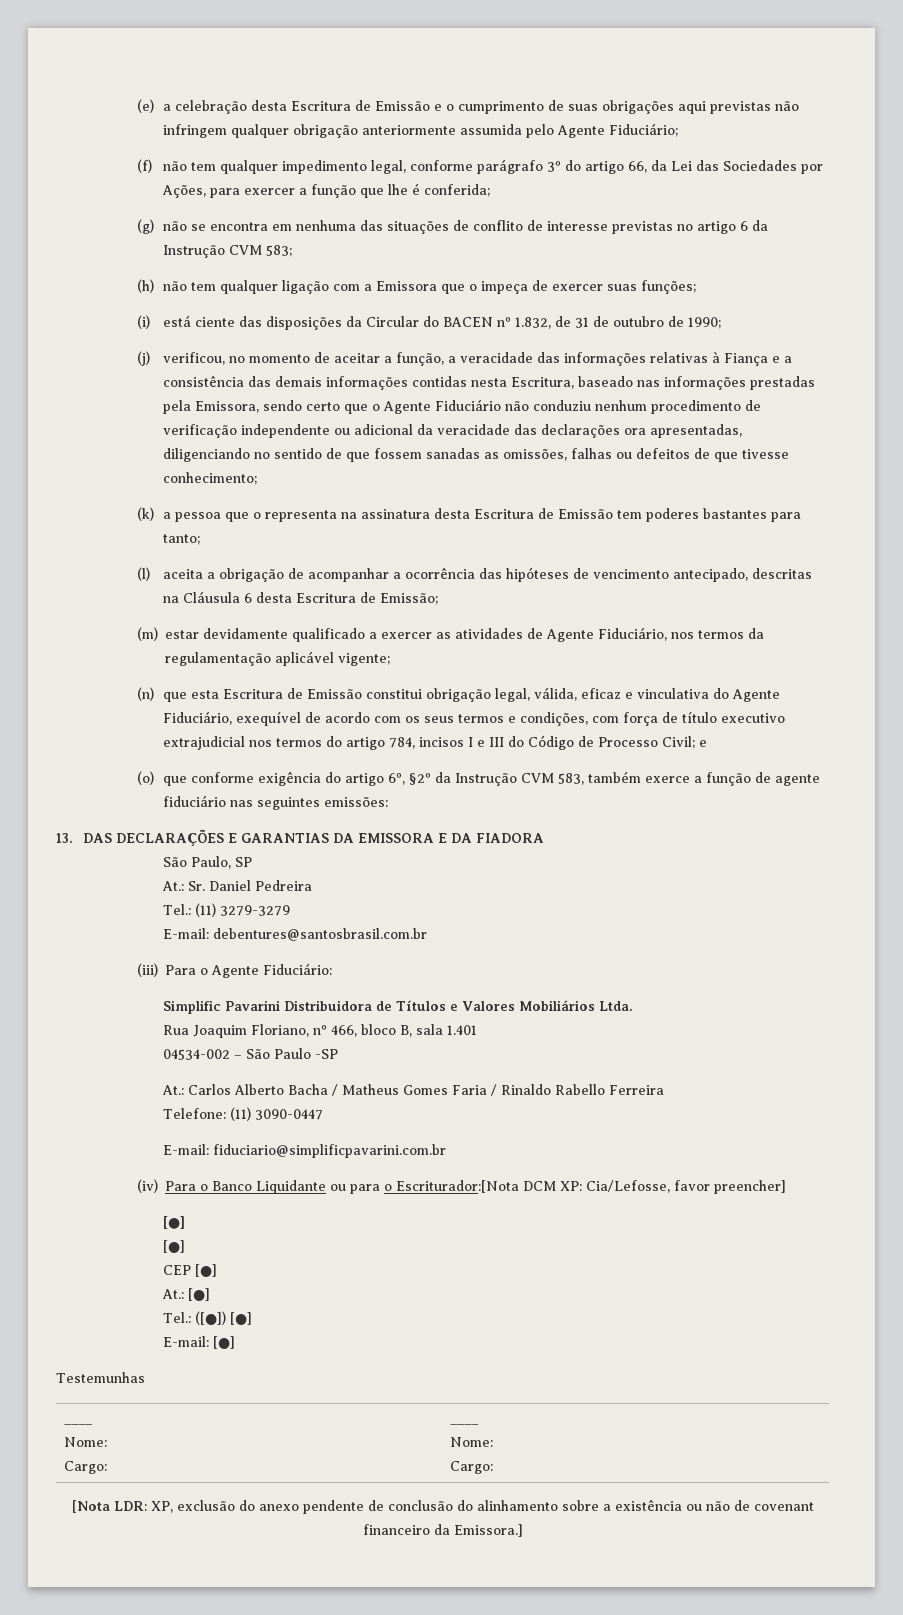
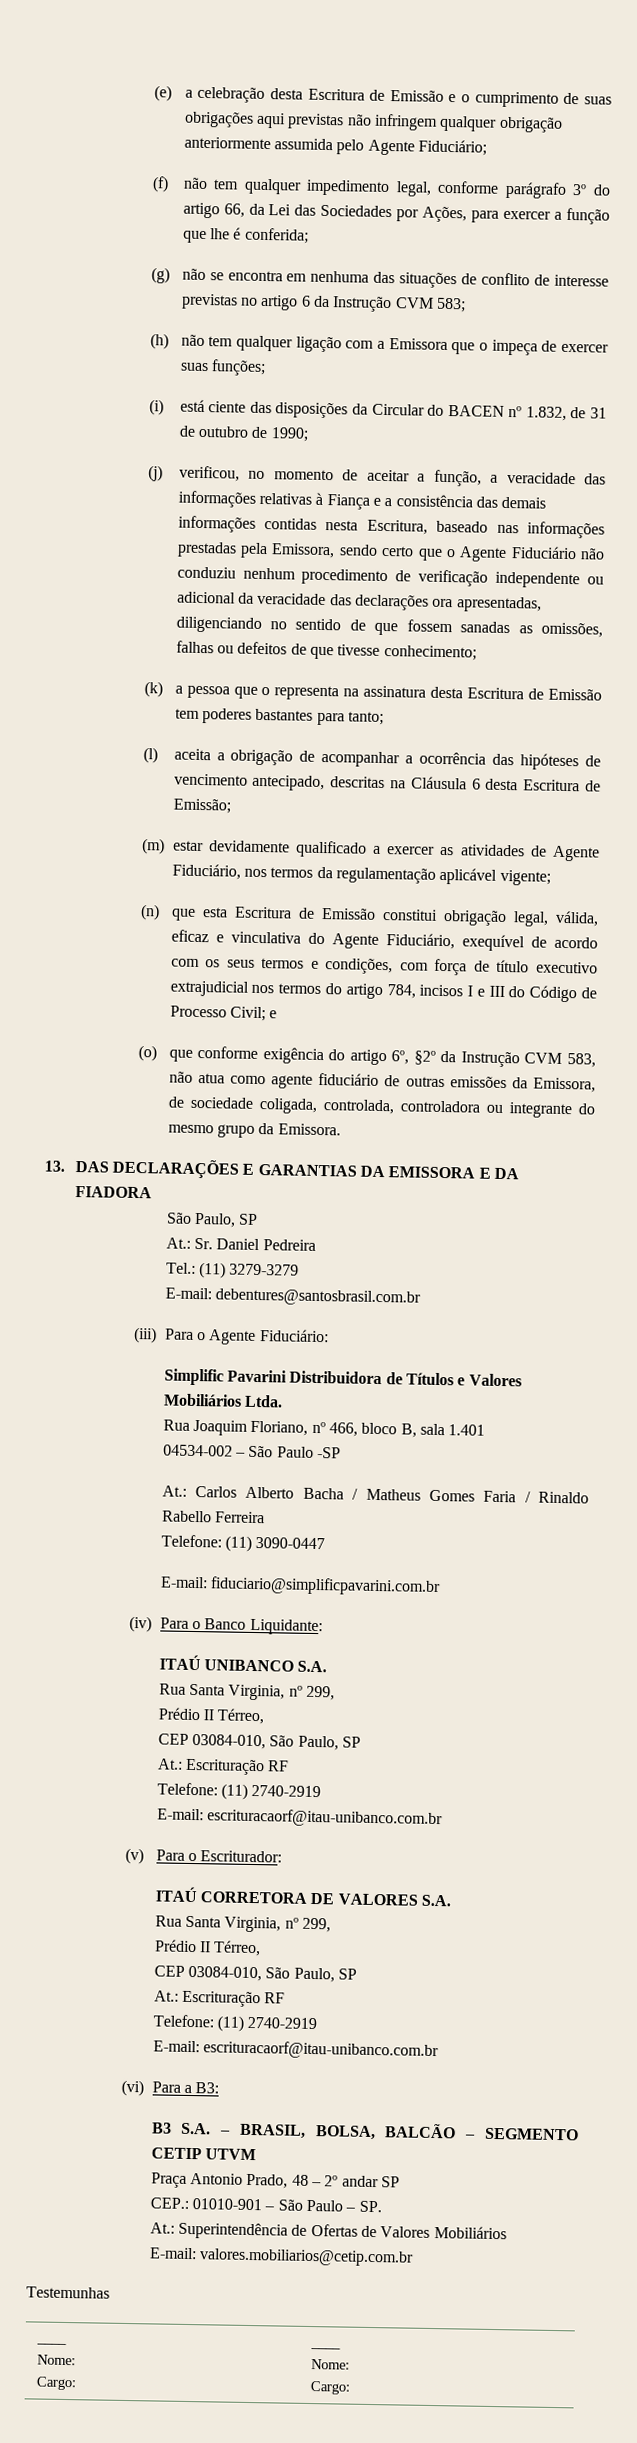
[588,771,821,786] [163,795,389,810] também exerce a função de agente fiduciário nas seguintes emissões: -> [168,1071,596,1093] [167,1096,596,1119] [167,1123,341,1138] não atua como agente fiduciário de outras emissões da Emissora, de sociedade coligada, controlada, controladora ou integrante do mesmo grupo da Emissora.
[255,1180,786,1194] [163,1216,186,1229] [163,1240,186,1253] [163,1264,218,1277] [162,1288,211,1301] [163,1311,253,1325] [163,1336,236,1349] Liquidante ou para o Escriturador:[Nota DCM XP: Cia/Lefosse, favor preencher] // [●] // [●] // CEP [●] // At.: [●] // Tel.: ([●]) [●] // E-mail: [●] -> [249,1618,323,1636] [158,1654,328,1673] [158,1683,335,1701] [157,1707,265,1725] [157,1733,361,1751] [156,1758,290,1776] [156,1782,322,1800] [156,1808,443,1829] [124,1847,283,1865] [154,1886,451,1907] [154,1915,331,1933] [154,1939,262,1957] [153,1965,357,1983] [153,1990,286,2008] [152,2014,318,2032] [152,2040,439,2061] [120,2079,220,2097] [151,2122,579,2141] [150,2147,256,2161] [150,2172,400,2189] [149,2197,382,2213] [149,2221,507,2240] [148,2247,414,2267] Liquidante: // ITAÚ UNIBANCO S.A. // Rua Santa Virginia, nº 299, // Prédio II Térreo, // CEP 03084-010, São Paulo, SP // At.: Escrituração RF // Telefone: (11) 2740-2919 // E-mail: escrituracaorf@itau-unibanco.com.br // (v) Para o Escriturador: // ITAÚ CORRETORA DE VALORES S.A. // Rua Santa Virginia, nº 299, // Prédio II Térreo, // CEP 03084-010, São Paulo, SP // At.: Escrituração RF // Telefone: (11) 2740-2919 // E-mail: escrituracaorf@itau-unibanco.com.br // (vi) Para a B3: // B3 S.A. – BRASIL, BOLSA, BALCÃO – SEGMENTO CETIP UTVM // Praça Antonio Prado, 48 – 2º andar SP // CEP.: 01010-901 – São Paulo – SP. // At.: Superintendência de Ofertas de Valores Mobiliários // E-mail: valores.mobiliarios@cetip.com.br
[71,1499,814,1514] [362,1524,523,1537] // [Nota LDR: XP, exclusão do anexo pendente de conclusão do alinhamento sobre a existência ou não de covenant financeiro da Emissora.] -> (351, 2388) none

